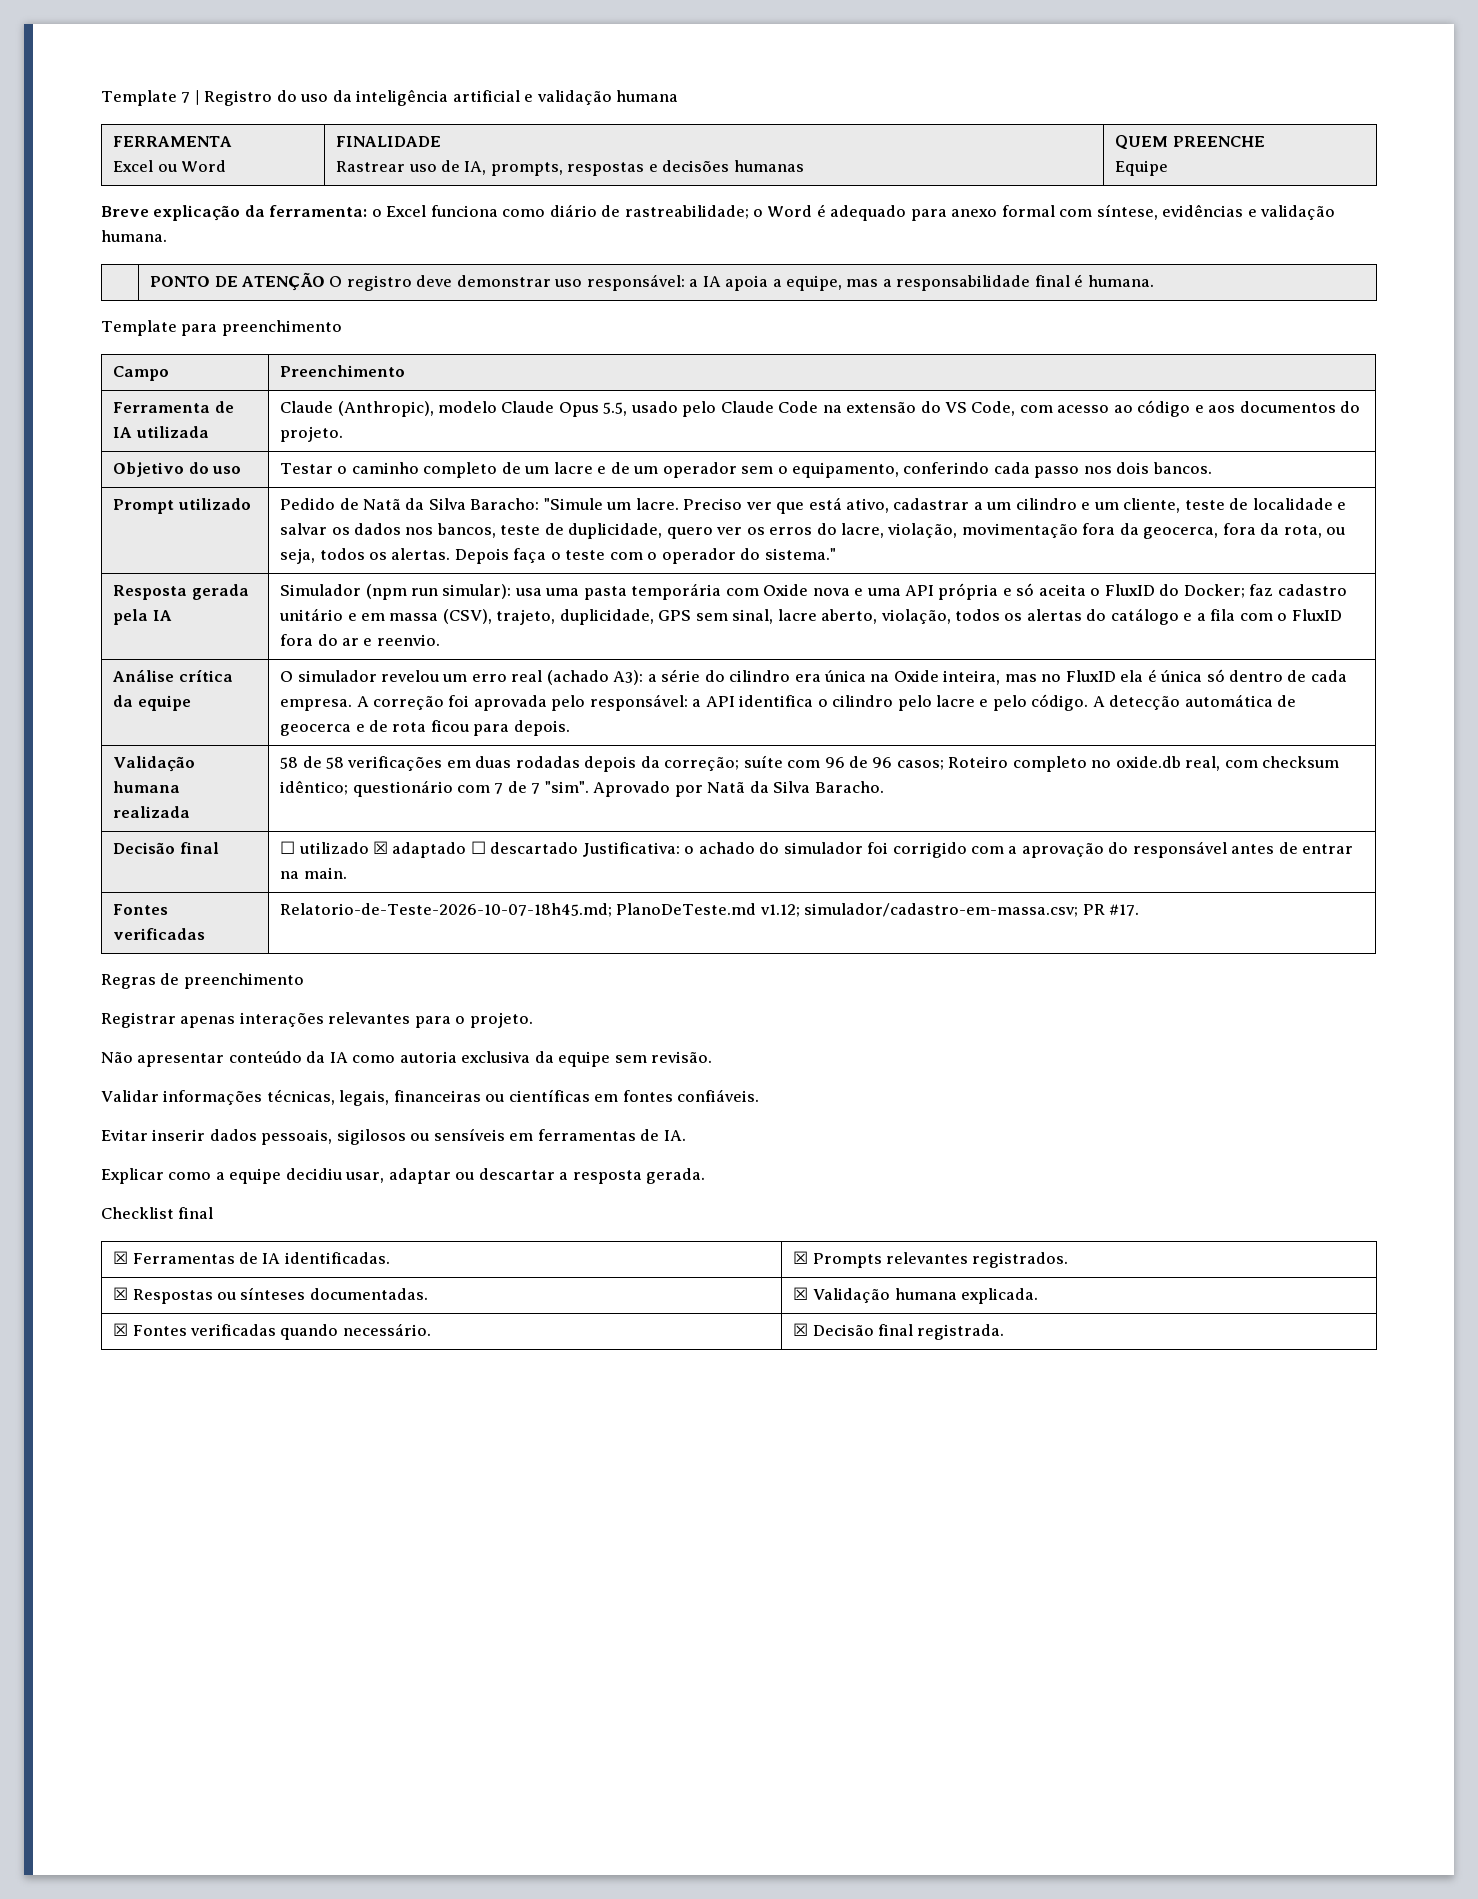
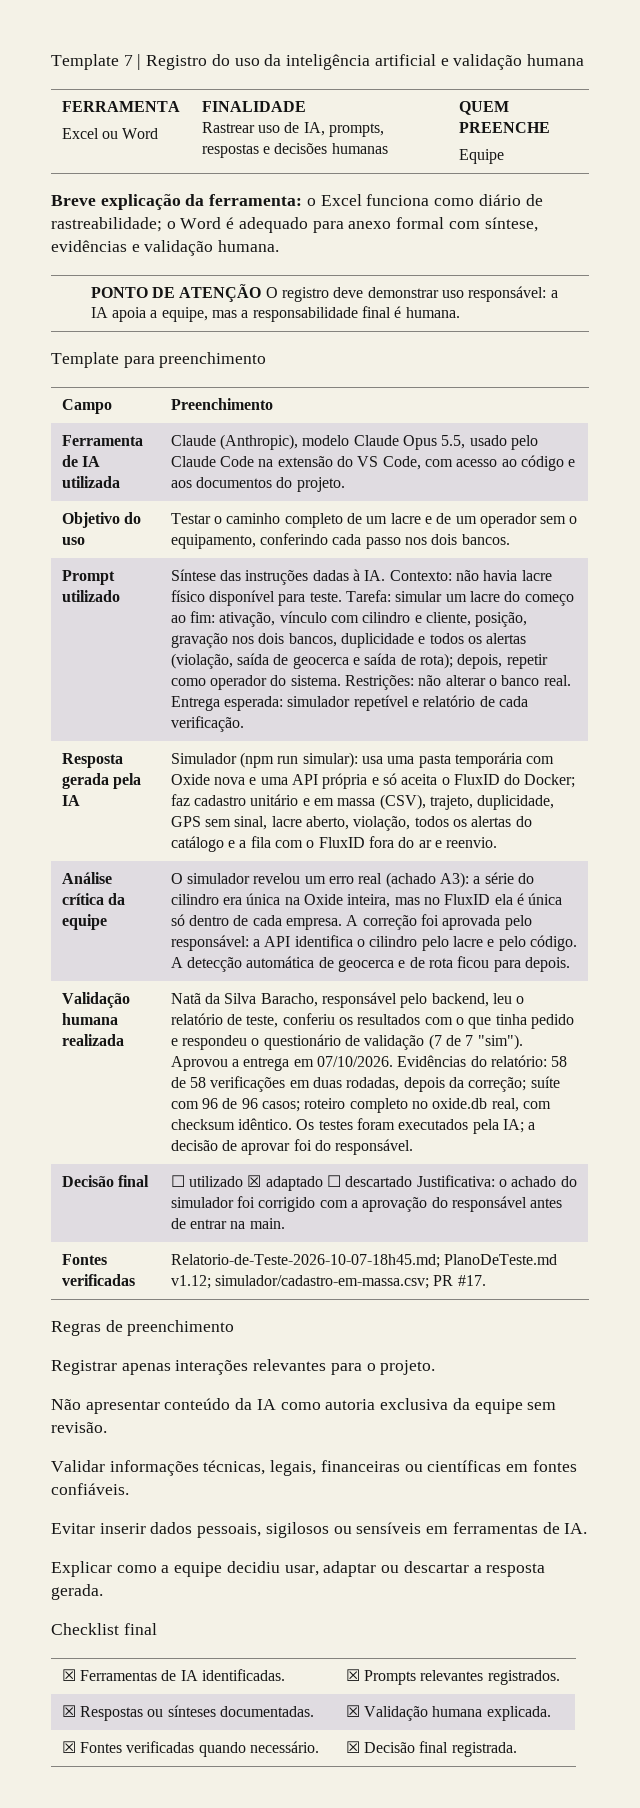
[280,497,1346,514] [280,523,1346,539] [280,548,836,564] Pedido de Natã da Silva Baracho: "Simule um lacre. Preciso ver que está ativo, cadastrar a um cilindro e um cliente, teste de localidade e salvar os dados nos bancos, teste de duplicidade, quero ver os erros do lacre, violação, movimentação fora da geocerca, fora da rota, ou seja, todos os alertas. Depois faça o teste com o operador do sistema." -> [170,569,552,585] [170,590,574,606] [170,611,528,627] [170,633,527,648] [170,653,548,669] [170,675,571,690] [170,695,528,711] [170,716,244,732] Síntese das instruções dadas à IA. Contexto: não havia lacre físico disponível para teste. Tarefa: simular um lacre do começo ao fim: ativação, vínculo com cilindro e cliente, posição, gravação nos dois bancos, duplicidade e todos os alertas (violação, saída de geocerca e saída de rota); depois, repetir como operador do sistema. Restrições: não alterar o banco real. Entrega esperada: simulador repetível e relatório de cada verificação.
(191, 812) none -> [170,992,525,1008] [170,1013,574,1029] [170,1034,523,1050] [170,1055,547,1071] Natã da Silva Baracho, responsável pelo backend, leu o relatório de teste, conferiu os resultados com o que tinha pedido e respondeu o questionário de validação (7 de 7 "sim"). Aprovou a entrega em 07/10/2026. Evidências do relatório:
[515,756,580,768] rodadas -> [346,1077,400,1091] rodadas,
[948,756,1009,768] Roteiro -> [304,1098,346,1109] roteiro
[280,780,884,797] idêntico; questionário com 7 de 7 "sim". Aprovado por Natã da Silva Baracho. -> [237,1118,536,1134] [170,1139,414,1155] idêntico. Os testes foram executados pela IA; a decisão de aprovar foi do responsável.

